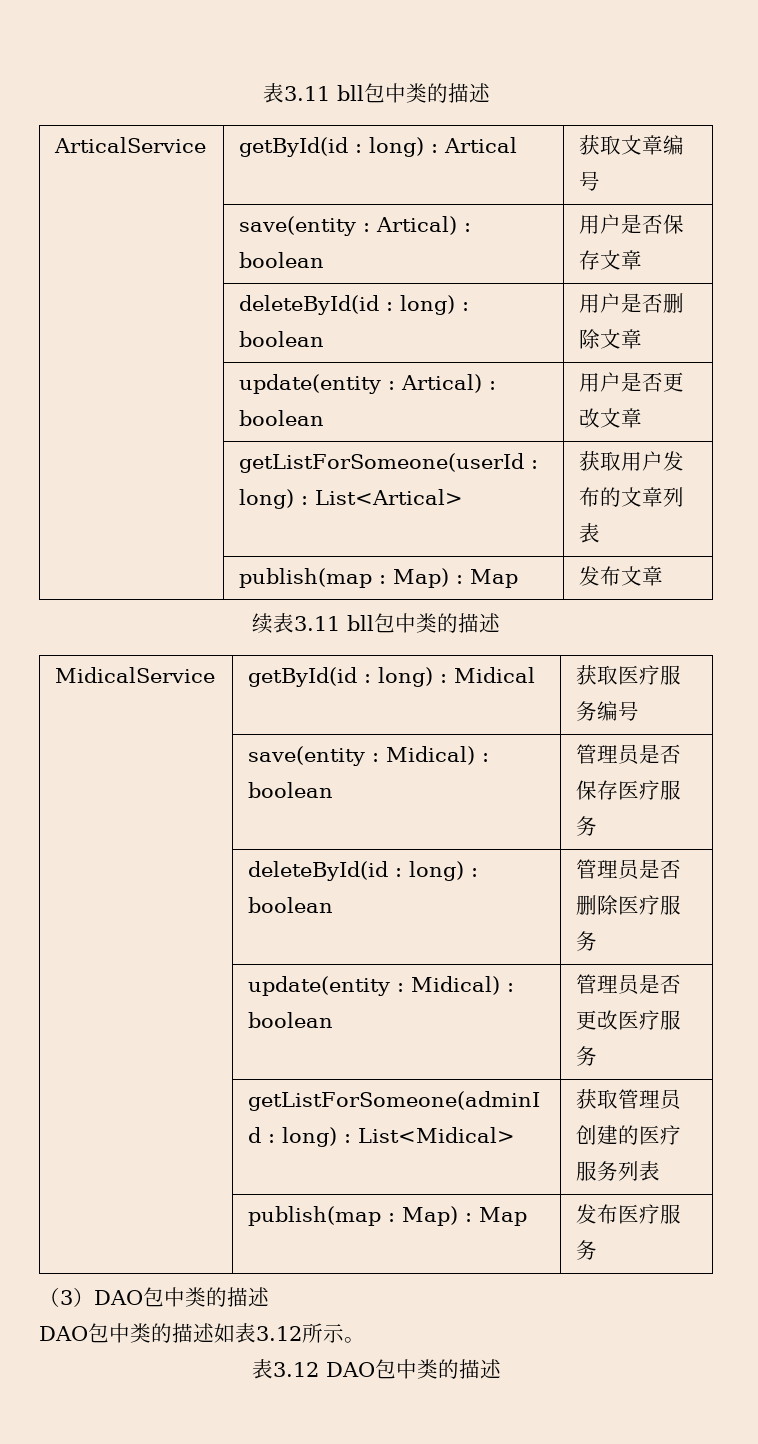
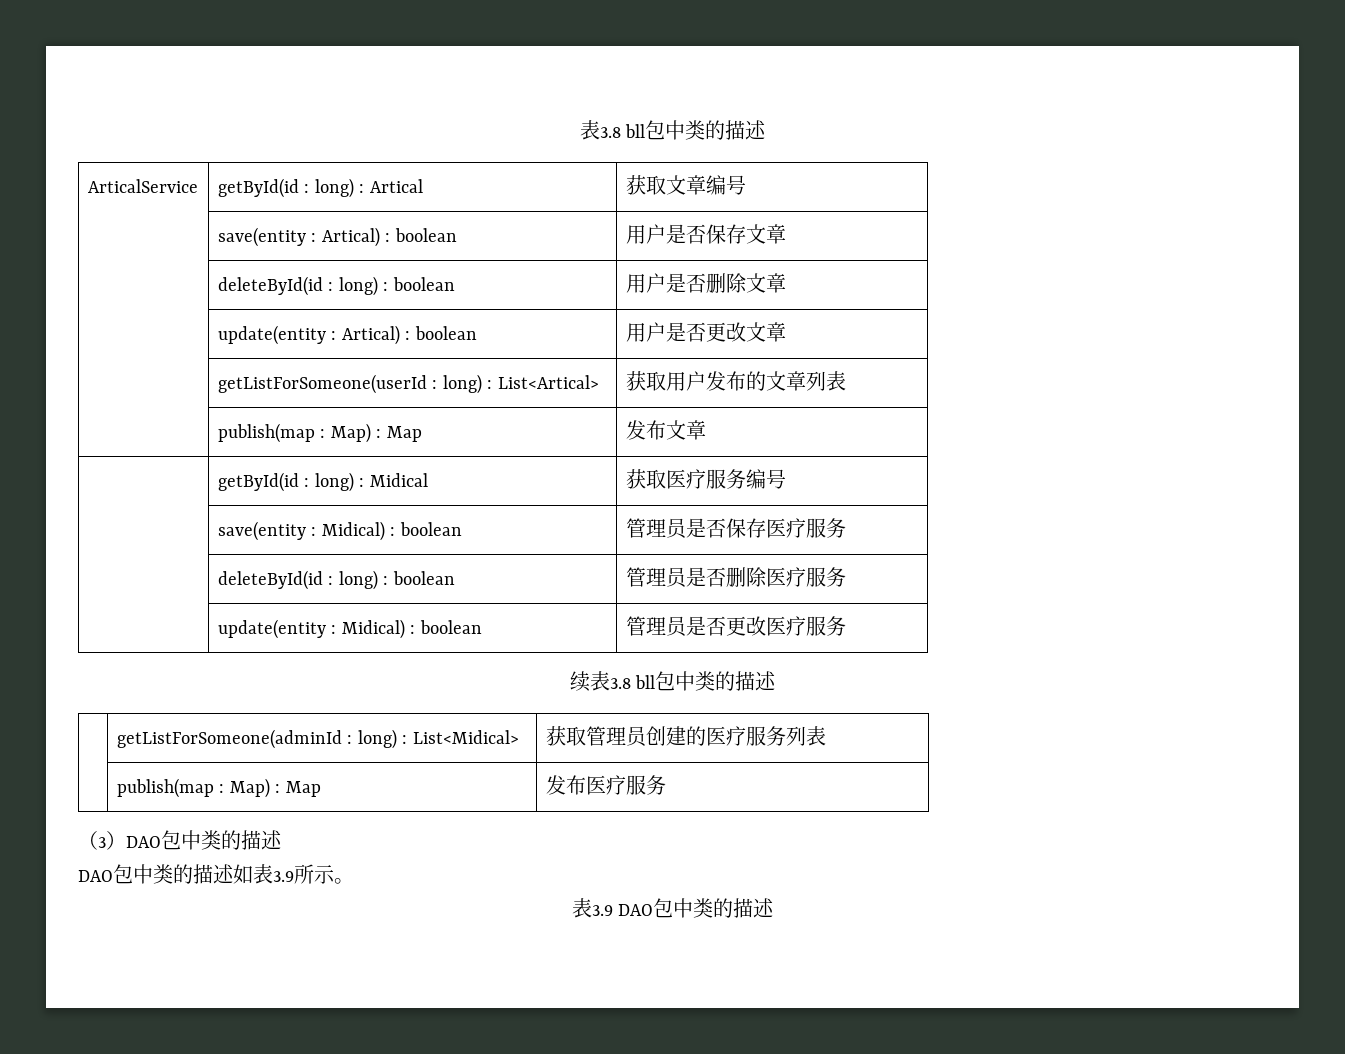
[262,83,330,103] 表3.11 -> [579,120,621,140] 表3.8
[252,613,500,634] [55,667,216,683] // 续表3.11 bll包中类的描述 // MidicalService -> (706, 430) //
(598, 1056) none -> [569,671,777,692] // 续表3.8 bll包中类的描述
[256,1326,302,1341] 3.12 -> [273,871,294,882] 3.9
[272,1362,319,1377] 3.12 -> [591,905,613,916] 3.9

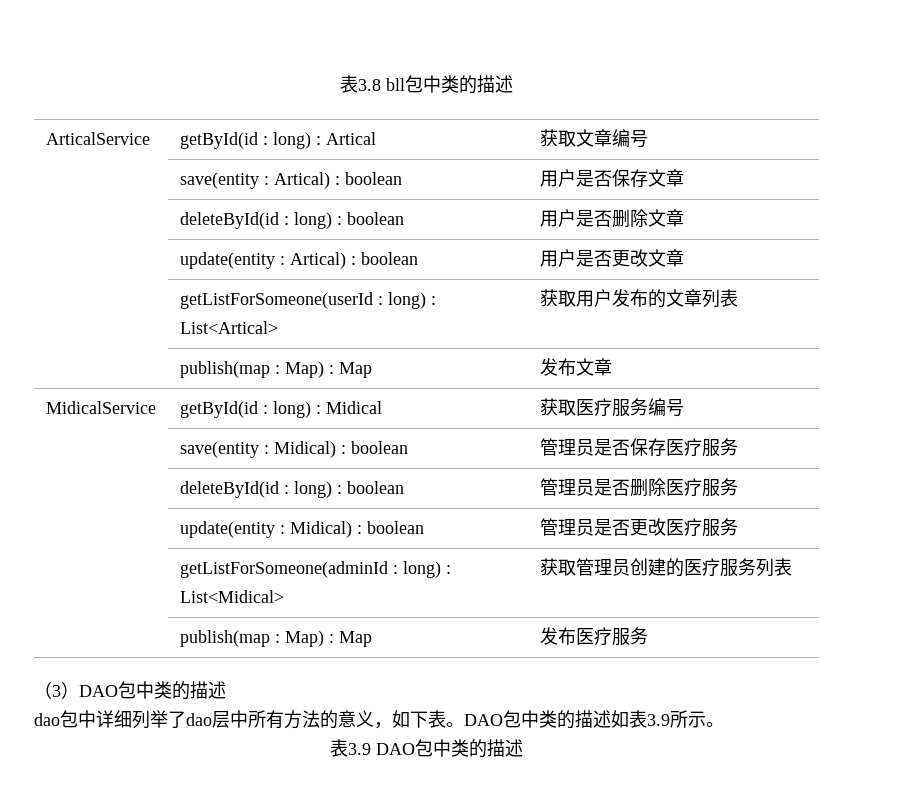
(706, 430) none -> [45,401,156,414] MidicalService
[569,671,777,692] // 续表3.8 bll包中类的描述 -> (738, 527) none
(282, 840) none -> [34,710,464,729] dao包中详细列举了dao层中所有方法的意义，如下表。

